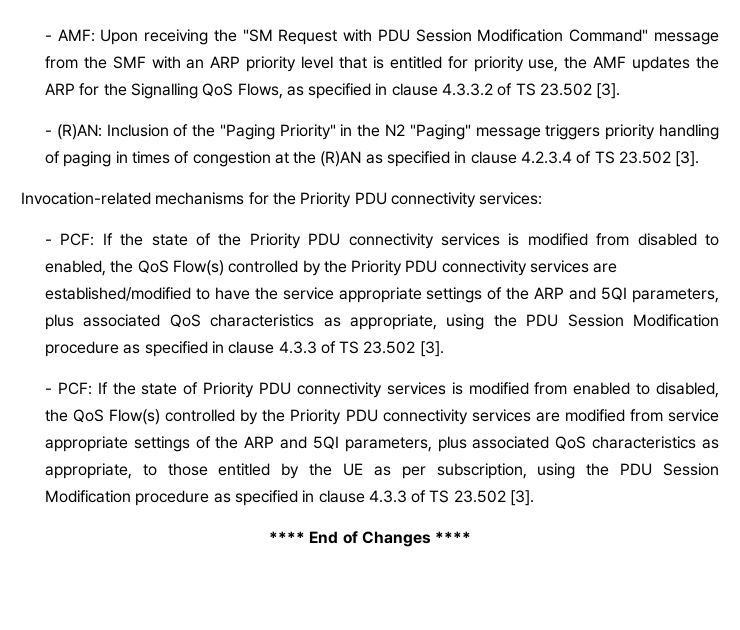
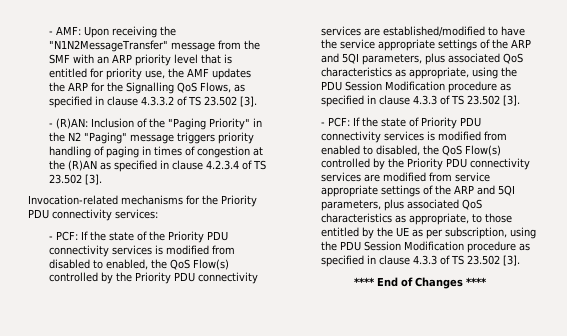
[242,29,649,45] "SM Request with PDU Session Modification Command" -> [48,40,168,52] "N1N2MessageTransfer"

